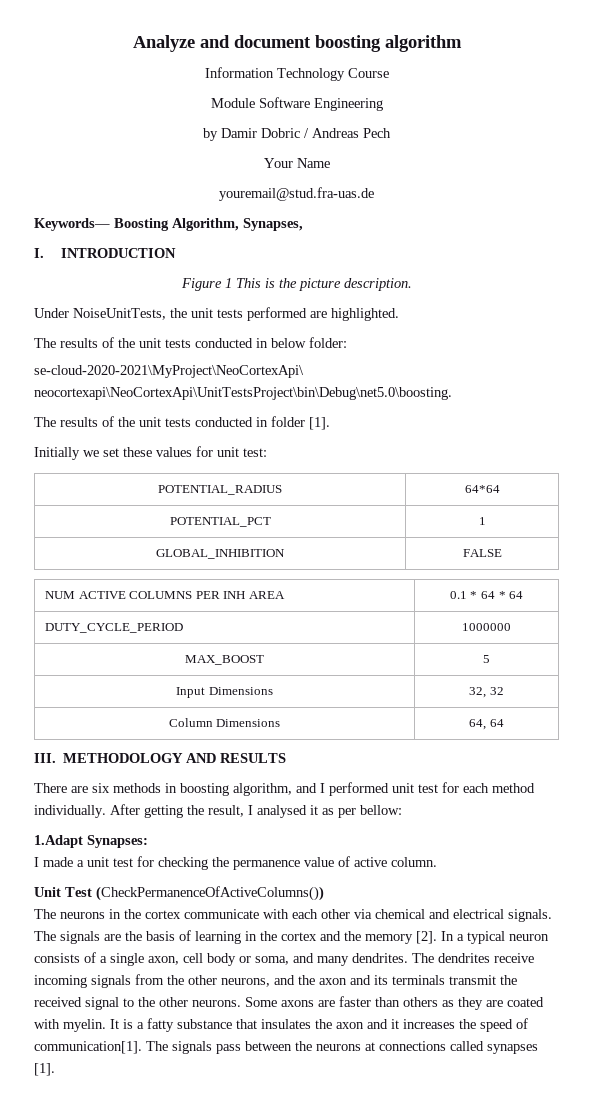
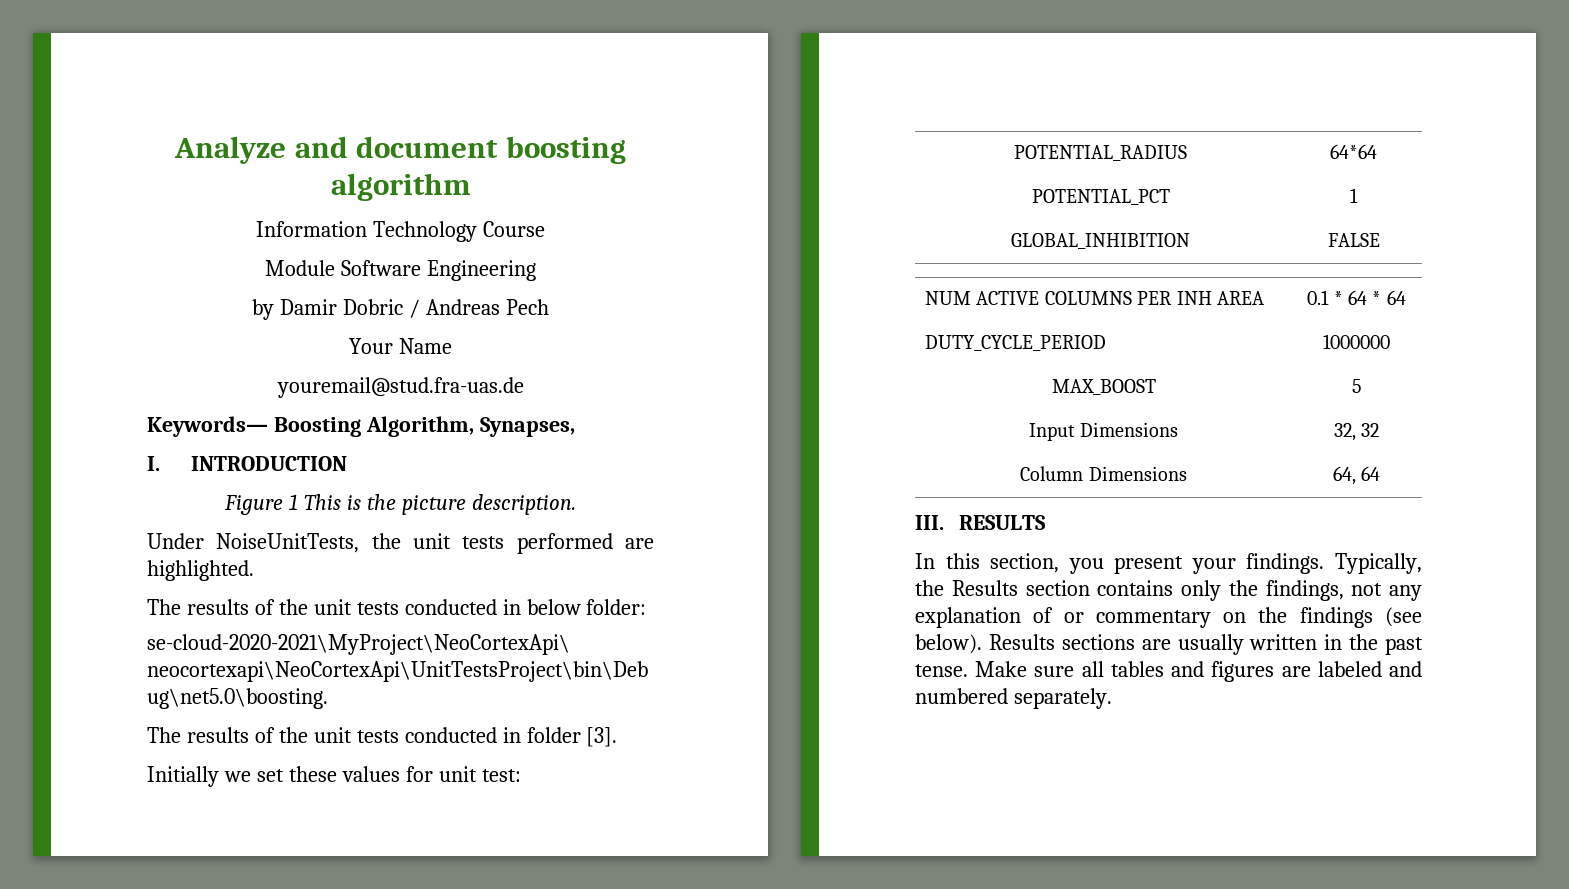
[309,417,330,430] [1]. -> [586,727,618,747] [3].
[63,753,217,763] METHODOLOGY AND -> (944, 522) none
[34,782,535,796] [34,804,402,818] [34,835,148,848] [34,856,437,870] [34,886,324,901] [34,909,552,922] [34,930,549,944] [34,952,534,966] [34,974,517,988] [34,996,544,1010] [34,1018,528,1032] [34,1041,538,1054] [34,1063,55,1076] There are six methods in boosting algorithm, and I performed unit test for each method individually. After getting the result, I analysed it as per bellow: // 1.Adapt Synapses: // I made a unit test for checking the permanence value of active column. // Unit Test (CheckPermanenceOfActiveColumns()) // The neurons in the cortex communicate with each other via chemical and electrical signals. The signals are the basis of learning in the cortex and the memory [2]. In a typical neuron consists of a single axon, cell body or soma, and many dendrites. The dendrites receive incoming signals from the other neurons, and the axon and its terminals transmit the received signal to the other neurons. Some axons are faster than others as they are coated with myelin. It is a fatty substance that insulates the axon and it increases the speed of communication[1]. The signals pass between the neurons at connections called synapses [1]. -> [915,553,1422,574] [915,580,1422,601] [915,607,1422,628] [915,634,1423,655] [915,661,1422,682] [915,688,1112,709] In this section, you present your findings. Typically, the Results section contains only the findings, not any explanation of or commentary on the findings (see below). Results sections are usually written in the past tense. Make sure all tables and figures are labeled and numbered separately.

